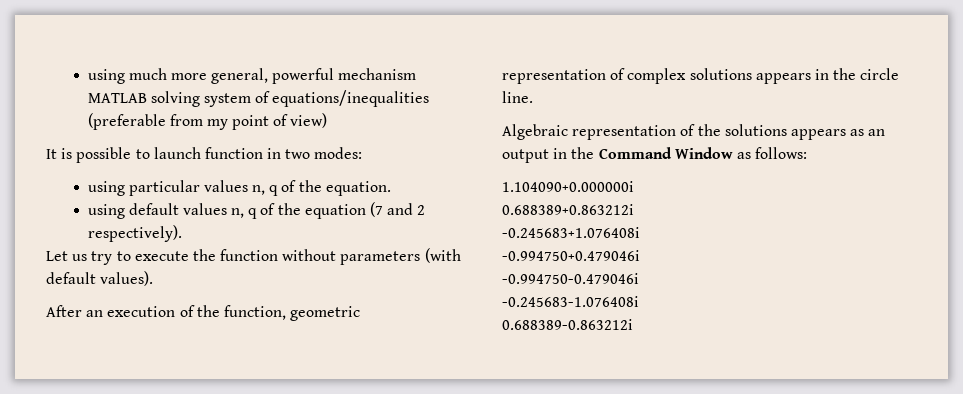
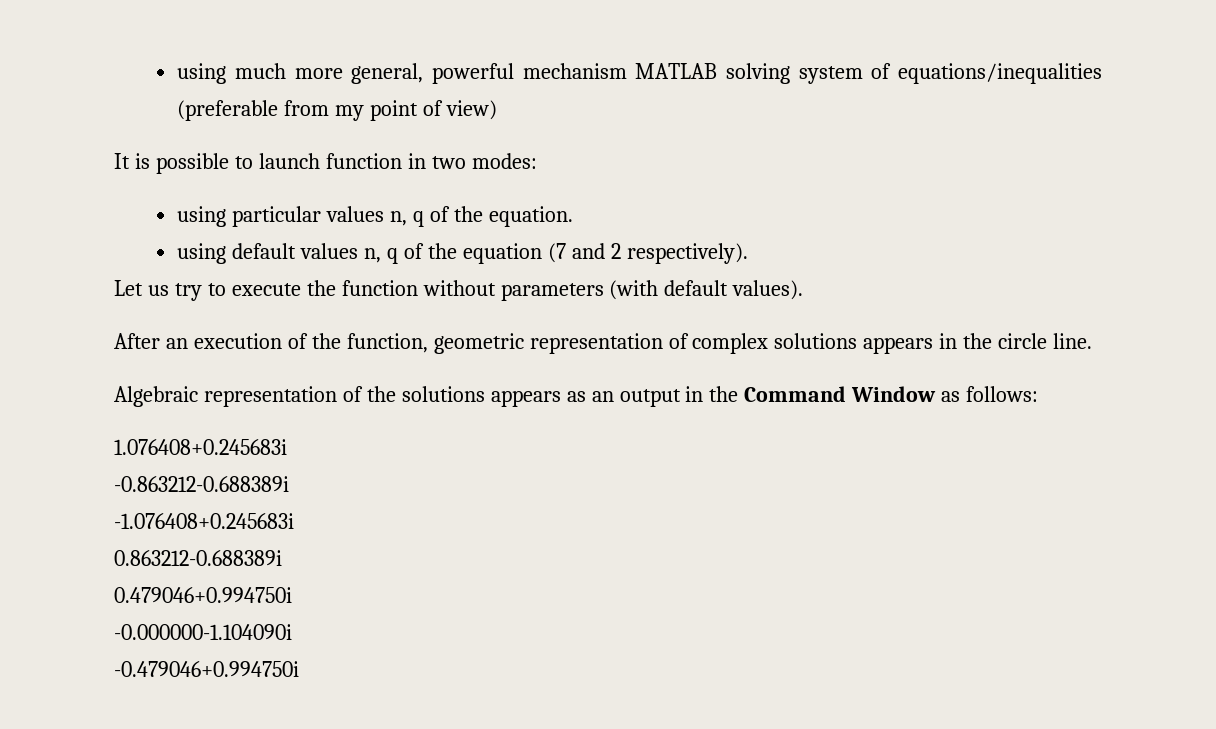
[502,181,634,192] [502,204,634,215] [502,227,640,238] [502,250,640,261] [502,273,639,284] [502,296,639,307] [502,319,633,330] 1.104090+0.000000i // 0.688389+0.863212i // -0.245683+1.076408i // -0.994750+0.479046i // -0.994750-0.479046i // -0.245683-1.076408i // 0.688389-0.863212i -> [114,439,287,455] [114,476,289,492] [114,513,294,529] [114,550,282,566] [114,587,292,603] [114,624,292,640] [114,661,299,677] 1.076408+0.245683i // -0.863212-0.688389i // -1.076408+0.245683i // 0.863212-0.688389i // 0.479046+0.994750i // -0.000000-1.104090i // -0.479046+0.994750i

